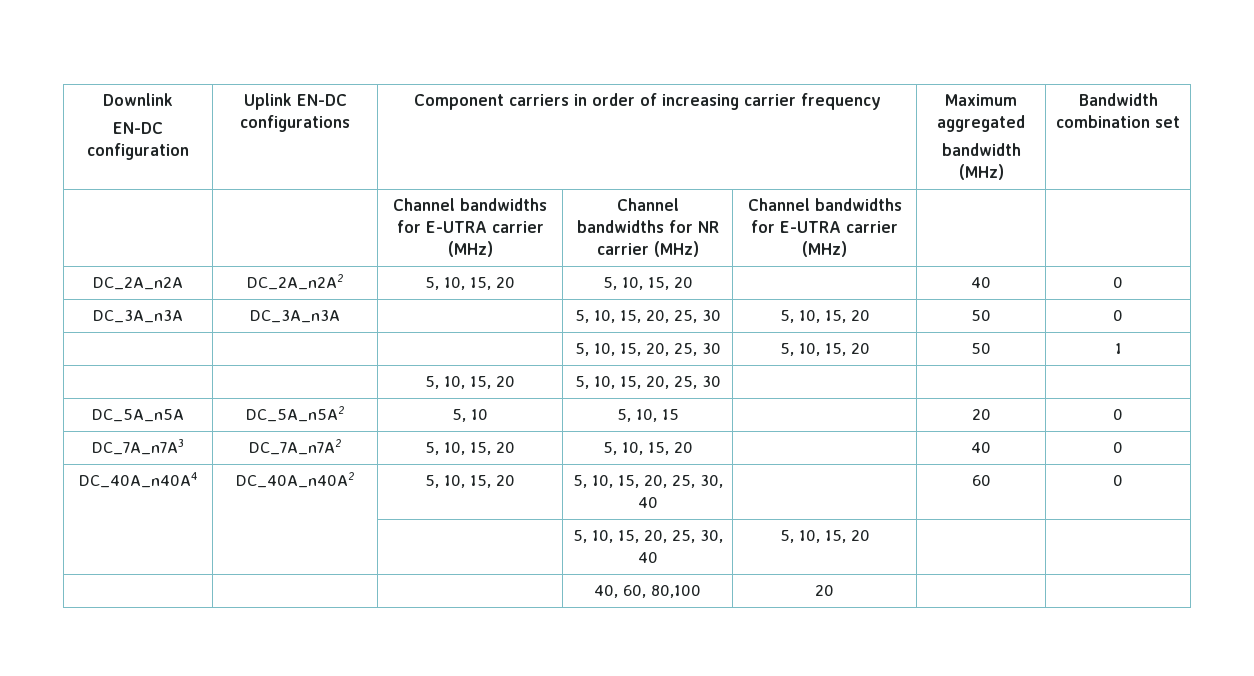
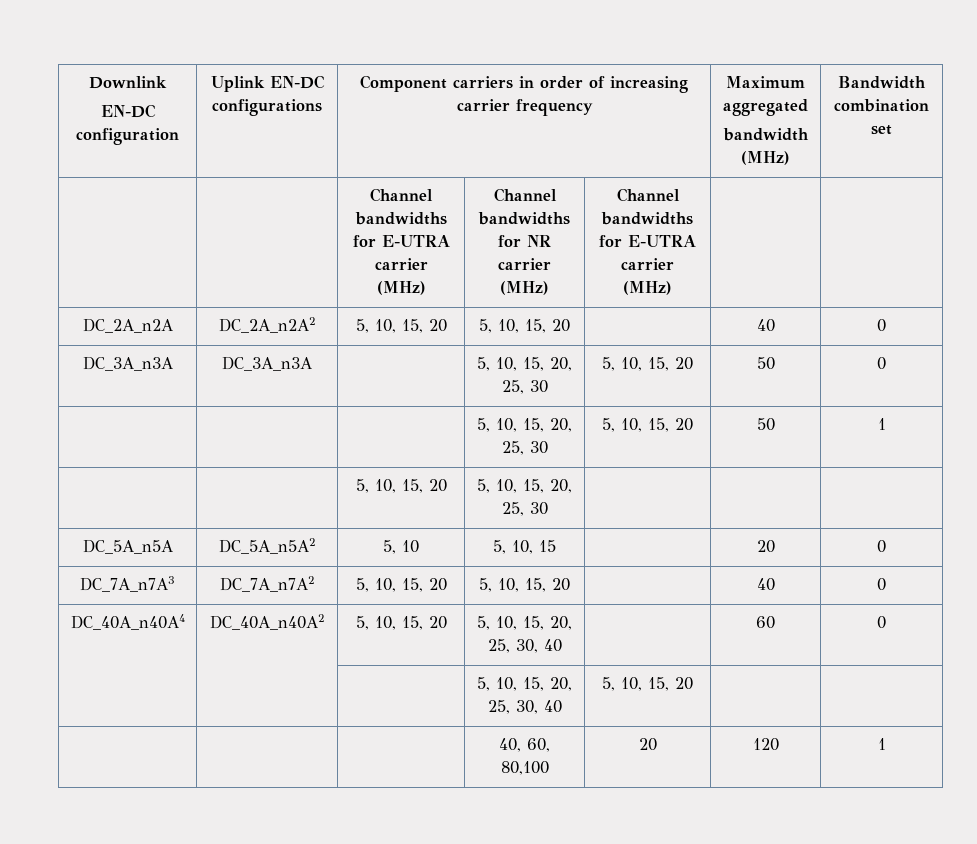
(834, 590) | -> [752,738,779,751] [877,738,886,750] 120 | 1

